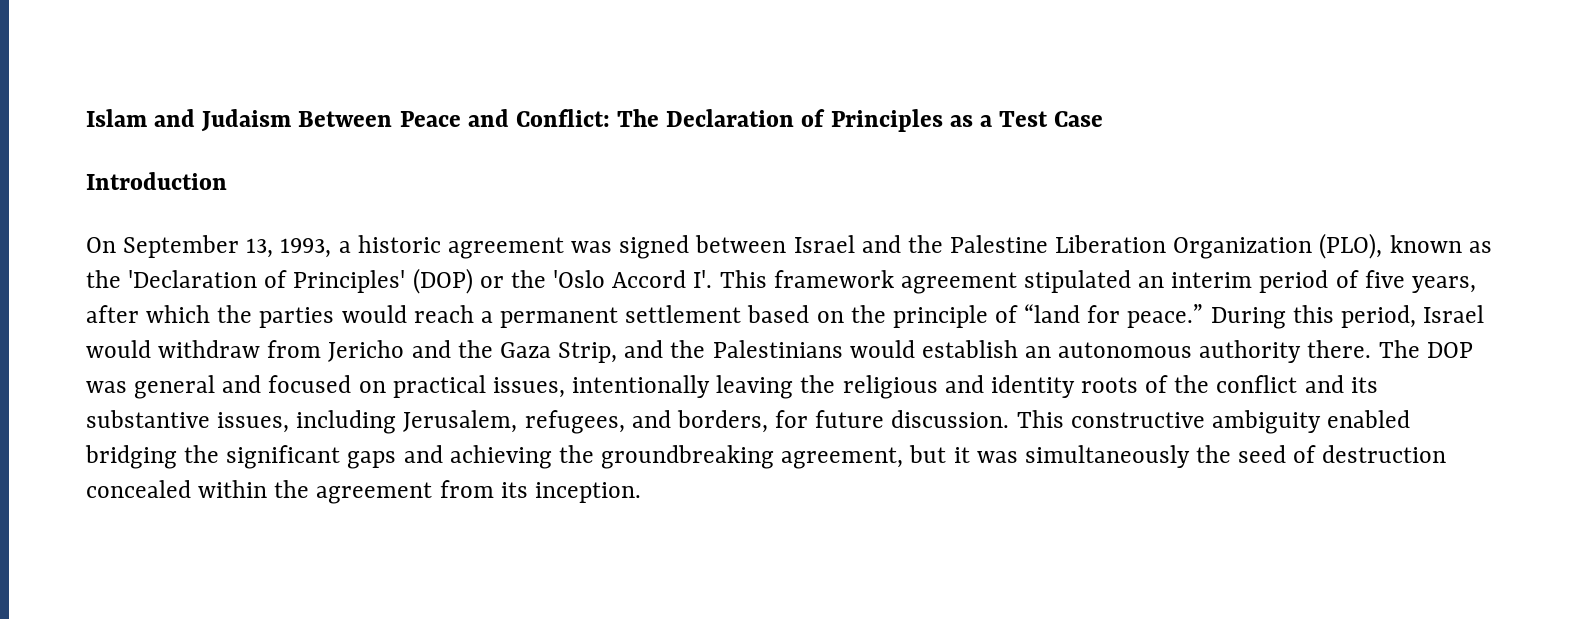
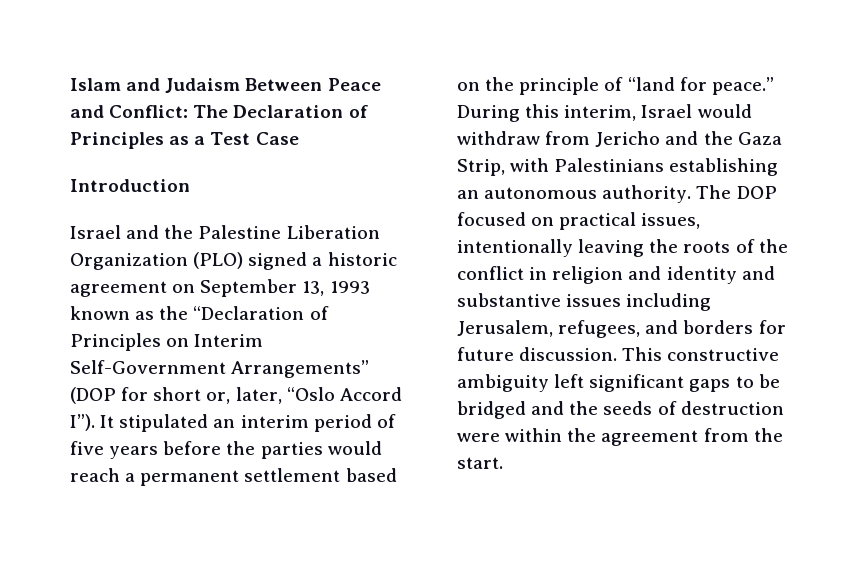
[86,235,787,259] On September 13, 1993, a historic agreement was signed between -> (190, 185) none
[1319,233,1492,259] [86,268,1017,294] (PLO), known as the 'Declaration of Principles' (DOP) or the 'Oslo Accord I'. This framework agreement -> [193,252,397,270] [70,279,370,297] [70,306,329,320] [70,333,264,351] [70,360,370,378] [70,387,402,404] [70,414,115,431] (PLO) signed a historic agreement on September 13, 1993 known as the “Declaration of Principles on Interim Self-Government Arrangements” (DOP for short or, later, “Oslo Accord I”). It
[1411,276,1476,293] [86,305,211,323] years, after which -> [109,441,222,459] years before
[1340,305,1416,328] period, -> [564,105,637,121] interim,
[624,340,1473,363] [86,375,262,399] and the Palestinians would establish an autonomous authority there. The DOP was general and -> [510,158,779,176] [457,185,777,203] with Palestinians establishing an autonomous authority. The DOP
[842,375,1075,399] religious and identity -> (679, 246) none
[1304,375,1378,393] [86,410,290,433] and its substantive issues, -> [529,266,775,284] [457,293,622,307] in religion and identity and substantive issues
[676,410,768,433] borders, -> [683,320,754,334] borders
[1327,410,1411,428] [85,445,1287,469] enabled bridging the significant gaps and achieving the groundbreaking agreement, but it was simultaneously the seed -> [554,374,780,392] [457,401,653,419] left significant gaps to be bridged and the seeds
[86,480,191,498] concealed -> [457,433,500,442] were
[500,482,641,503] its inception. -> [753,428,783,442] [457,457,503,469] the start.

